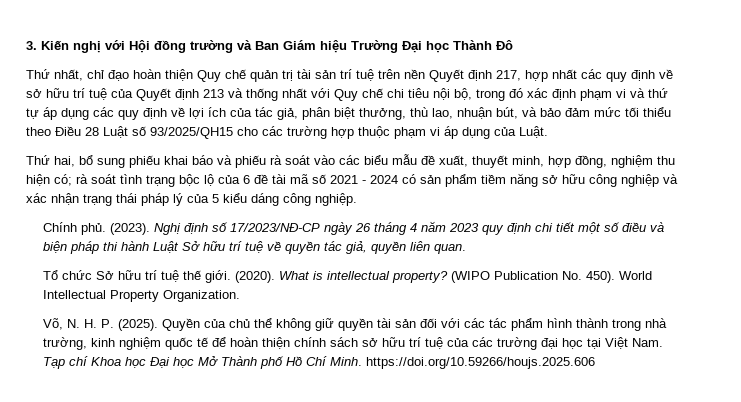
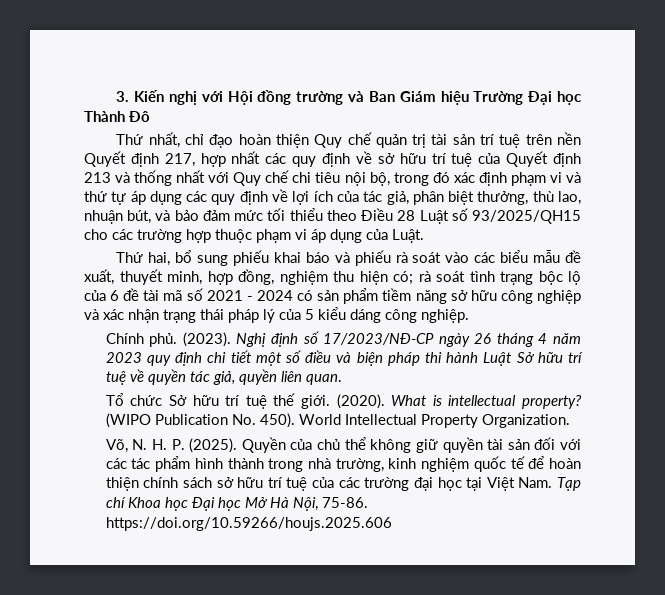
[221,356,363,369] Thành phố Hồ Chí Minh. -> [269,497,368,511] Hà Nội, 75-86.

